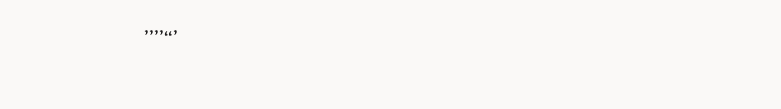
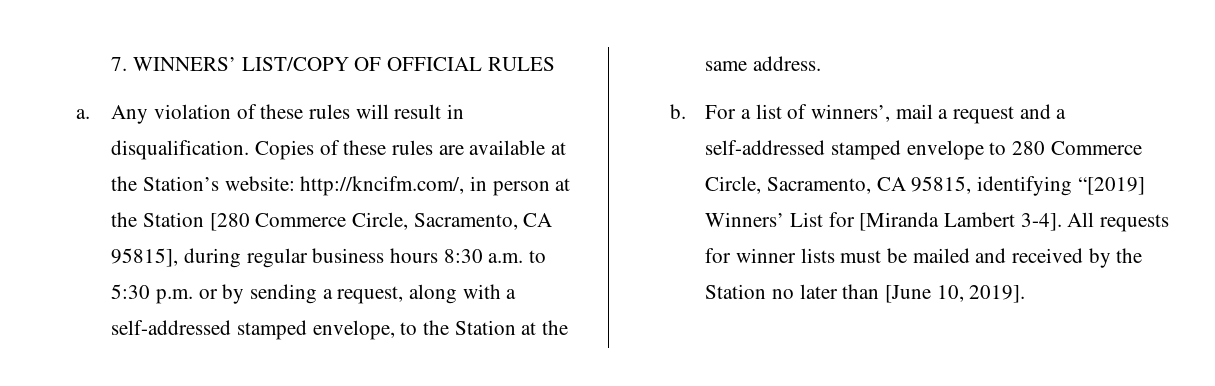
[144,30,179,44] ’’’’“’ -> [111,57,555,71] [75,104,464,124] [111,140,566,160] [111,176,571,196] [111,212,553,231] [111,248,546,268] [111,284,517,304] [111,320,568,340] [705,56,821,71] [669,104,1067,124] [705,140,1142,160] [705,176,1145,196] [705,212,1169,232] [705,248,1143,268] [705,284,1026,303] 7. WINNERS’ LIST/COPY OF OFFICIAL RULES // a. Any violation of these rules will result in disqualification. Copies of these rules are available at the Station’s website: http://kncifm.com/, in person at the Station [280 Commerce Circle, Sacramento, CA 95815], during regular business hours 8:30 a.m. to 5:30 p.m. or by sending a request, along with a self-addressed stamped envelope, to the Station at the same address. // b. For a list of winners’, mail a request and a self-addressed stamped envelope to 280 Commerce Circle, Sacramento, CA 95815, identifying “[2019] Winners’ List for [Miranda Lambert 3-4]. All requests for winner lists must be mailed and received by the Station no later than [June 10, 2019].

